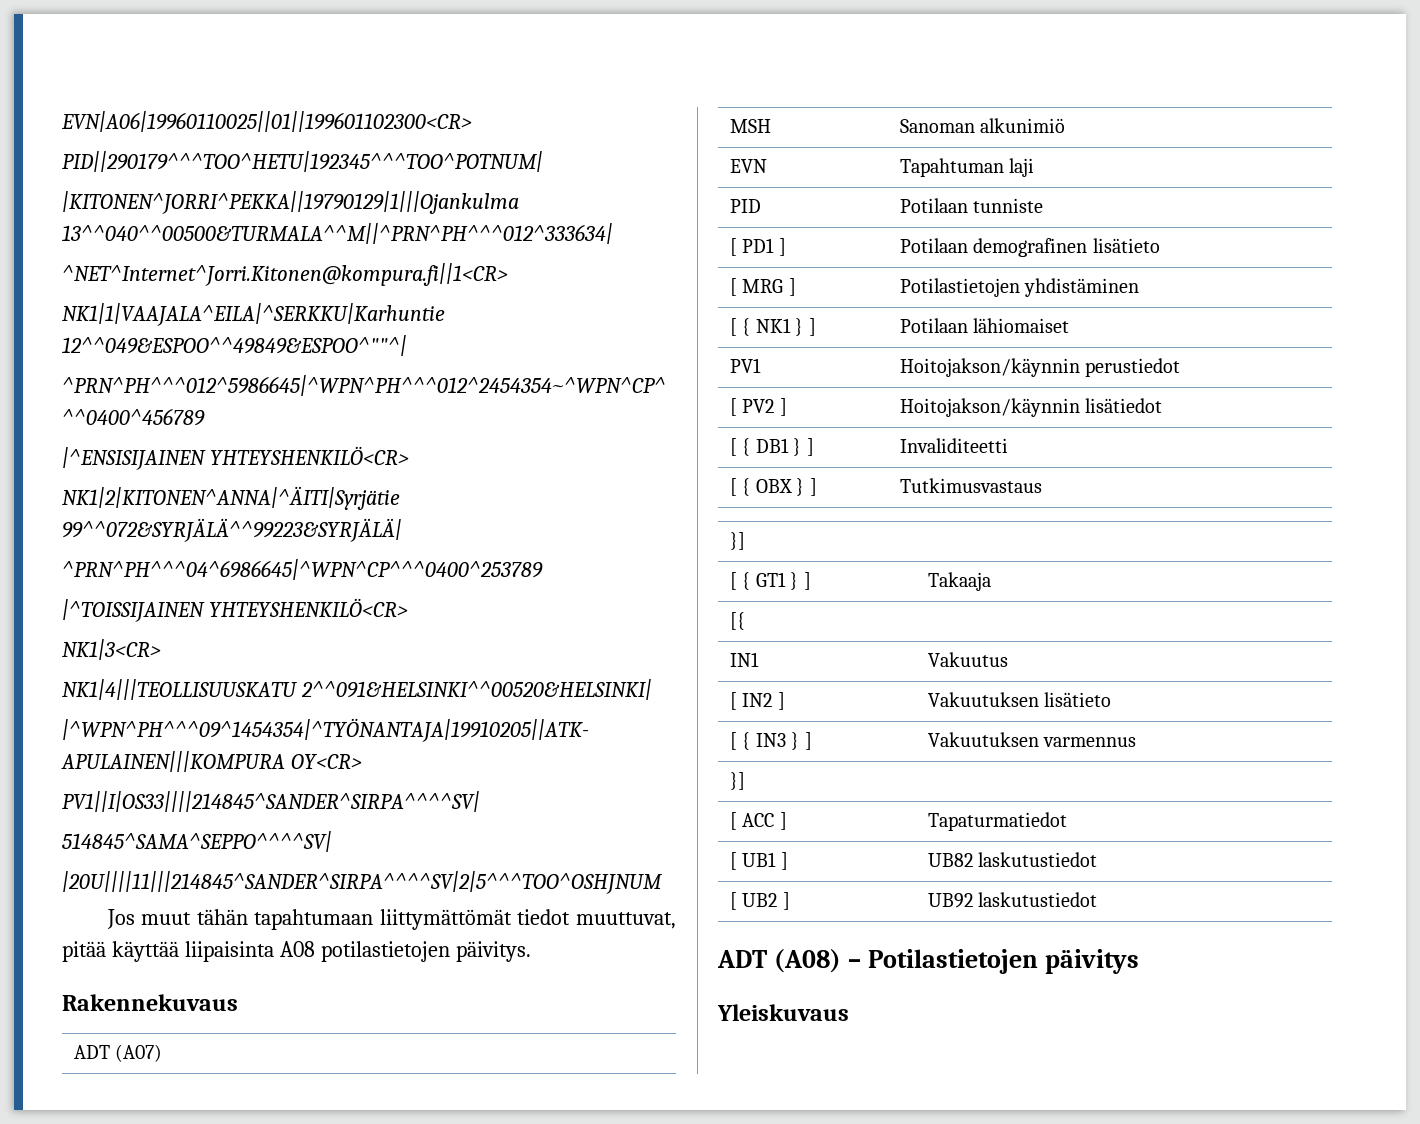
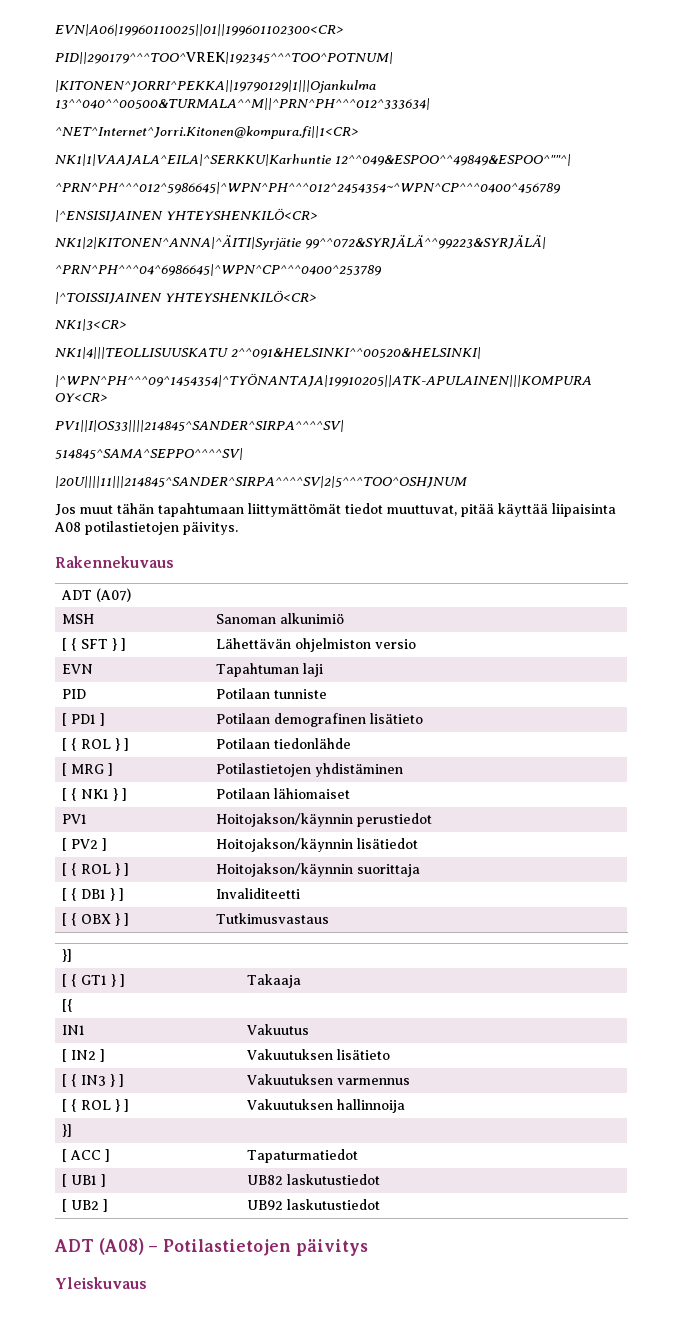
[62,151,543,172] PID||290179^^^TOO^HETU|192345^^^TOO^POTNUM| -> [55,52,393,64] PID||290179^^^TOO^VREK|192345^^^TOO^POTNUM|
(1066, 125) none -> [61,638,126,651] [215,638,416,652] // [ { SFT } ] | Lähettävän ohjelmiston versio
(1160, 245) none -> [61,738,129,751] [215,738,351,749] // [ { ROL } ] | Potilaan tiedonlähde
(1163, 405) none -> [61,863,129,876] [215,863,420,877] // [ { ROL } ] | Hoitojakson/käynnin suorittaja
(1137, 742) none -> [61,1099,129,1112] [246,1099,405,1113] // [ { ROL } ] | Vakuutuksen hallinnoija

